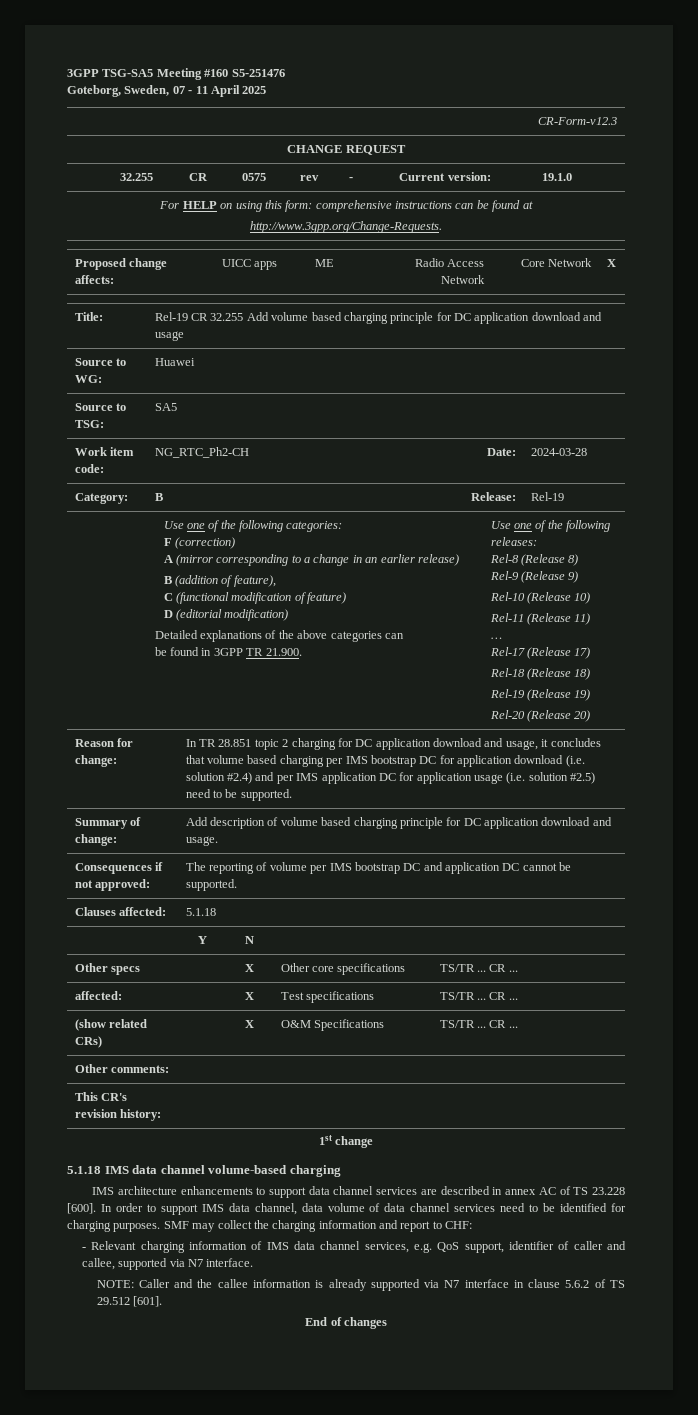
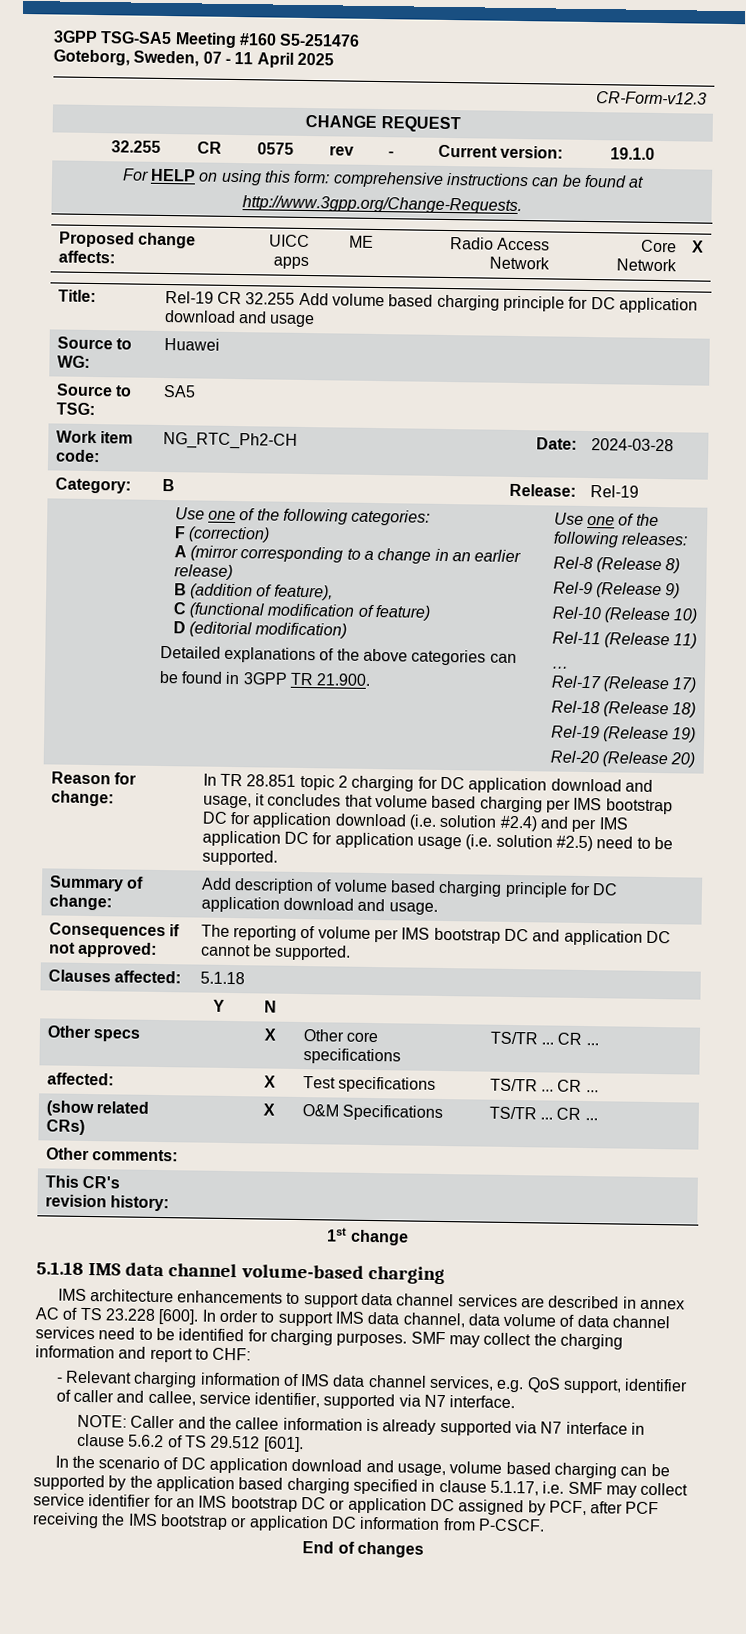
(115, 1264) none -> [198,1391,321,1408] service identifier,
(163, 1301) none -> [54,1455,670,1479] [33,1474,689,1498] [33,1493,660,1516] [32,1512,545,1532] // In the scenario of DC application download and usage, volume based charging can be supported by the application based charging specified in clause 5.1.17, i.e. SMF may collect service identifier for an IMS bootstrap DC or application DC assigned by PCF, after PCF receiving the IMS bootstrap or application DC information from P-CSCF.

